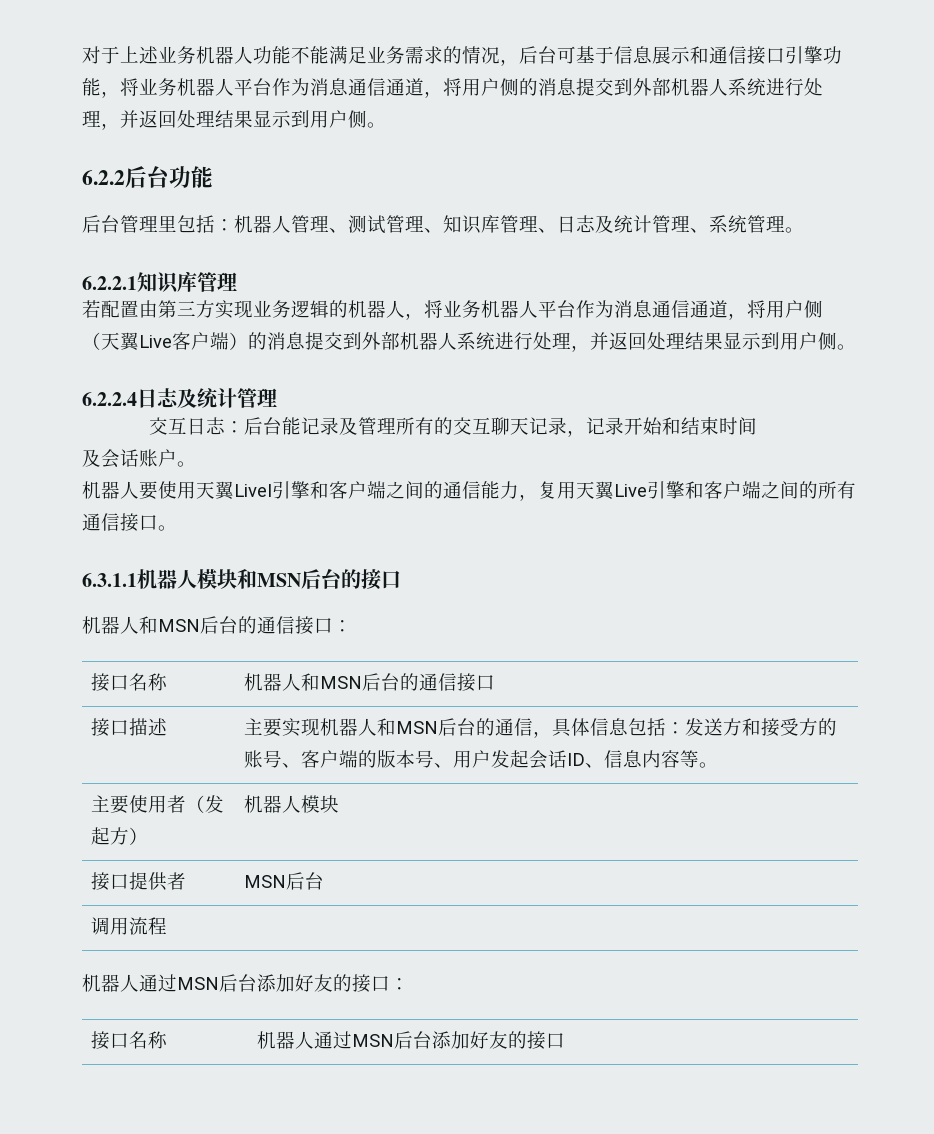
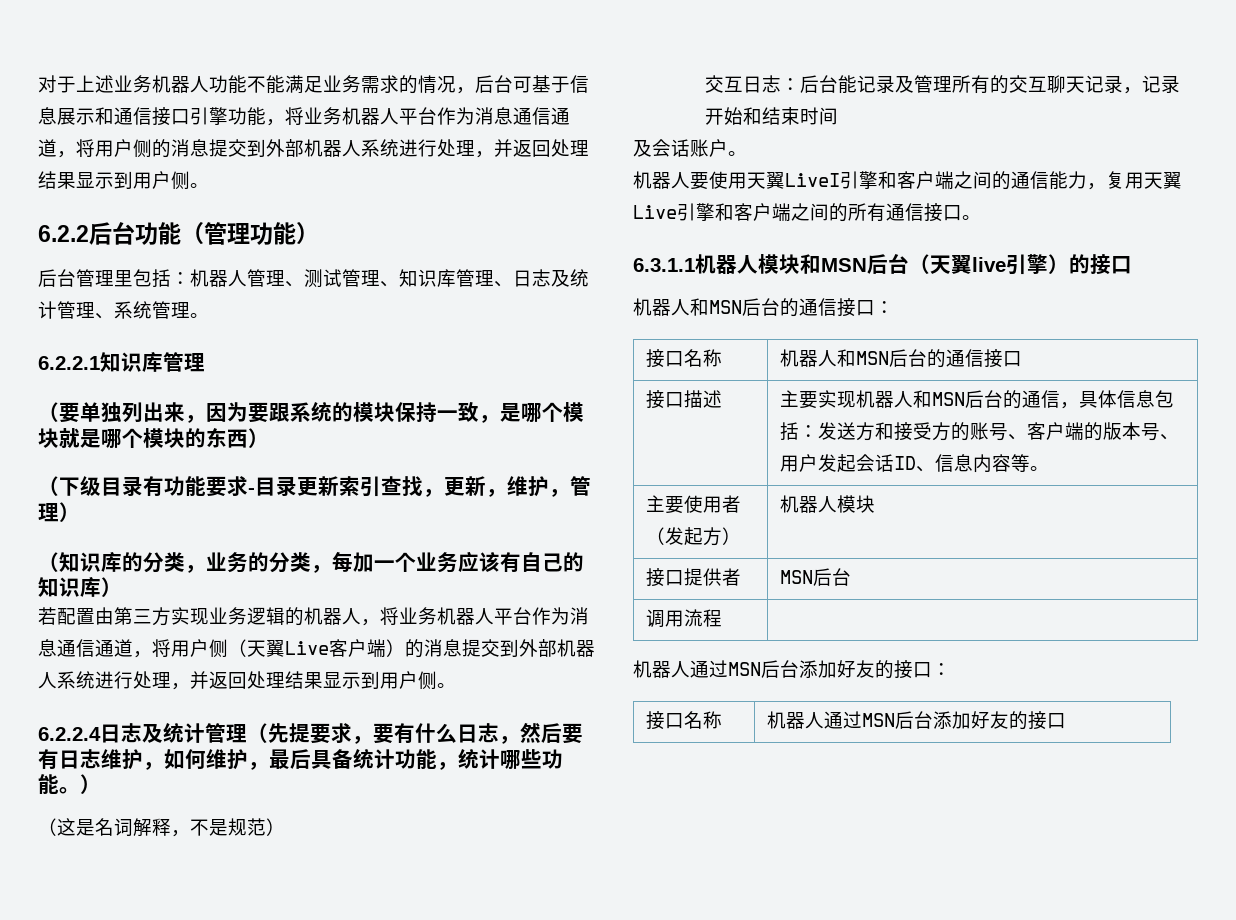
(213, 177) none -> [181,222,319,245] （管理功能）
(237, 281) none -> [38,401,584,423] [38,427,269,449] [38,476,591,497] [38,502,80,522] [38,551,584,573] [38,577,122,597] // （要单独列出来，因为要跟系统的模块保持一致，是哪个模块就是哪个模块的东西） // （下级目录有功能要求-目录更新索引查找，更新，维护，管理） // （知识库的分类，业务的分类，每加一个业务应该有自己的知识库）
(277, 397) none -> [247,722,583,744] [38,748,563,770] [38,774,101,794] [38,818,285,837] （先提要求，要有什么日志，然后要有日志维护，如何维护，最后具备统计功能，统计哪些功能。） // （这是名词解释，不是规范）
(342, 579) none -> [909,254,1069,275] （天翼live引擎）

